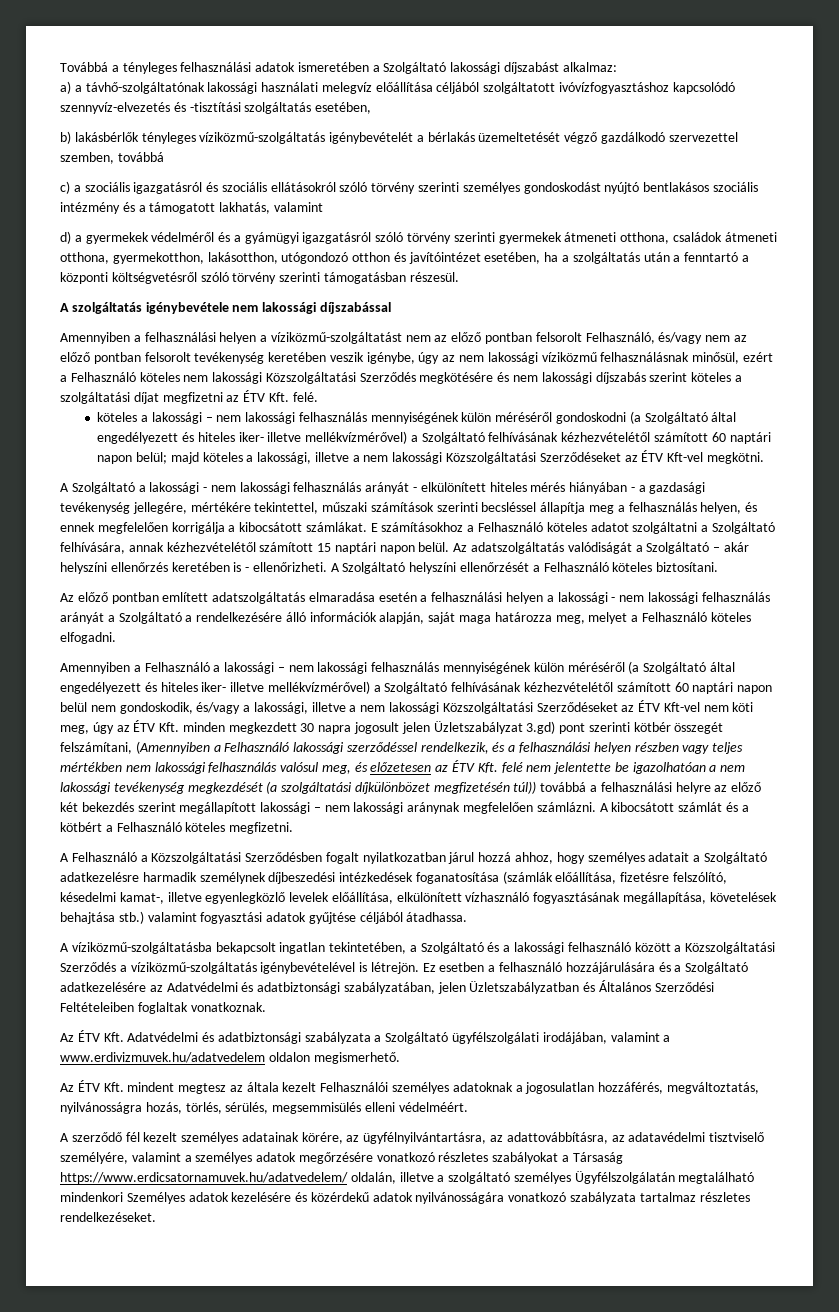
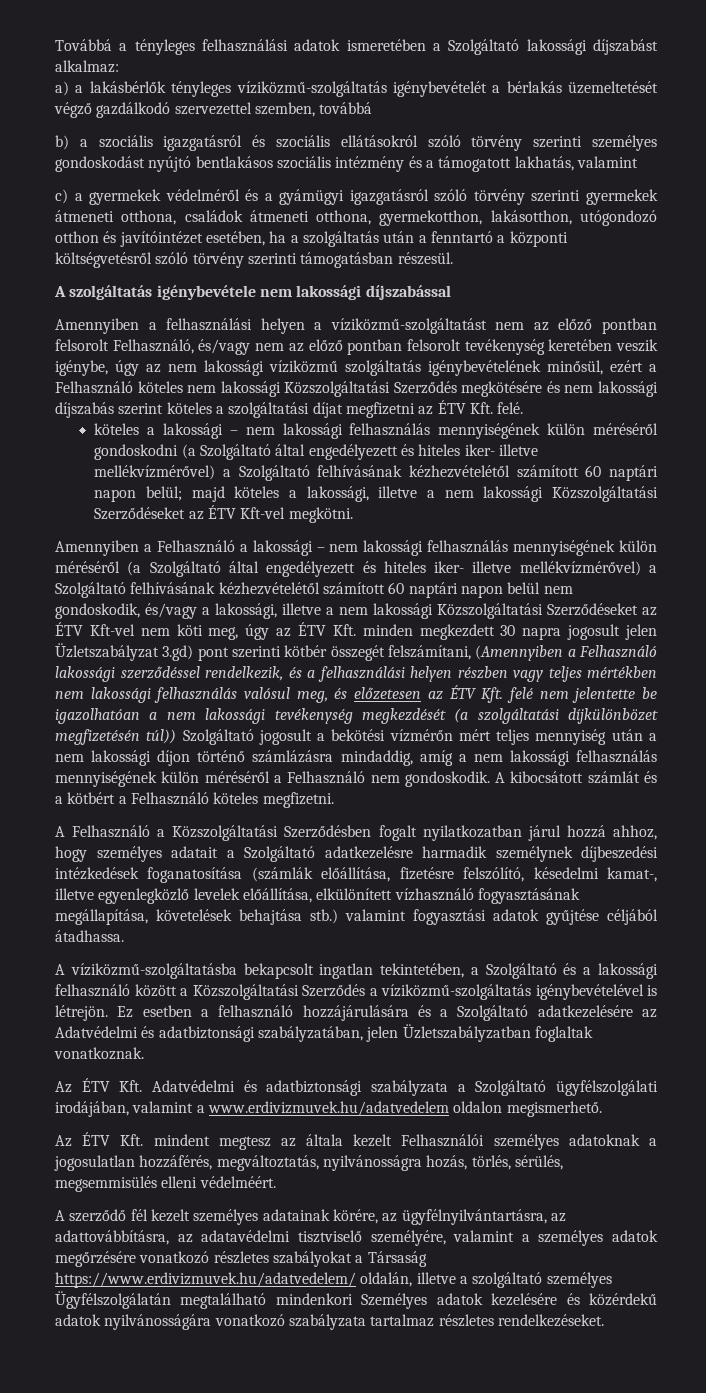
[85,82,735,94] [60,102,372,114] [60,131,71,144] távhő-szolgáltatónak lakossági használati melegvíz előállítása céljából szolgáltatott ivóvízfogyasztáshoz kapcsolódó szennyvíz-elvezetés és -tisztítási szolgáltatás esetében, // b) -> (84, 89) none
[60,181,70,194] c) -> [55,135,69,150] b)
[60,231,71,244] d) -> [55,189,68,204] c)
[600,352,690,362] felhasználásnak -> [345,360,541,376] szolgáltatás igénybevételének
[60,482,706,494] [60,502,758,514] [60,522,775,534] [60,542,749,554] [60,562,719,574] [60,592,770,604] [60,612,751,624] [60,632,116,644] // A Szolgáltató a lakossági - nem lakossági felhasználás arányát - elkülönített hiteles mérés hiányában - a gazdasági tevékenység jellegére, mértékére tekintettel, műszaki számítások szerinti becsléssel állapítja meg a felhasználás helyen, és ennek megfelelően korrigálja a kibocsátott számlákat. E számításokhoz a Felhasználó köteles adatot szolgáltatni a Szolgáltató felhívására, annak kézhezvételétől számított 15 naptári napon belül. Az adatszolgáltatás valódiságát a Szolgáltató – akár helyszíni ellenőrzés keretében is - ellenőrizheti. A Szolgáltató helyszíni ellenőrzését a Felhasználó köteles biztosítani. // Az előző pontban említett adatszolgáltatás elmaradása esetén a felhasználási helyen a lakossági - nem lakossági felhasználás arányát a Szolgáltató a rendelkezésére álló információk alapján, saját maga határozza meg, melyet a Felhasználó köteles elfogadni. -> (353, 515) none
[540,782,762,794] [60,802,596,814] továbbá a felhasználási helyre az előző két bekezdés szerint megállapított lakossági – nem lakossági aránynak megfelelően számlázni. -> [182,729,657,745] [55,750,658,766] [55,771,490,787] Szolgáltató jogosult a bekötési vízmérőn mért teljes mennyiség után a nem lakossági díjon történő számlázásra mindaddig, amíg a nem lakossági felhasználás mennyiségének külön méréséről a Felhasználó nem gondoskodik.
[583,980,714,992] [60,1002,134,1012] és Általános Szerződési Feltételeiben -> (531, 1033) none
[60,1172,348,1184] https://www.erdicsatornamuvek.hu/adatvedelem/ -> [55,1272,356,1288] https://www.erdivizmuvek.hu/adatvedelem/

